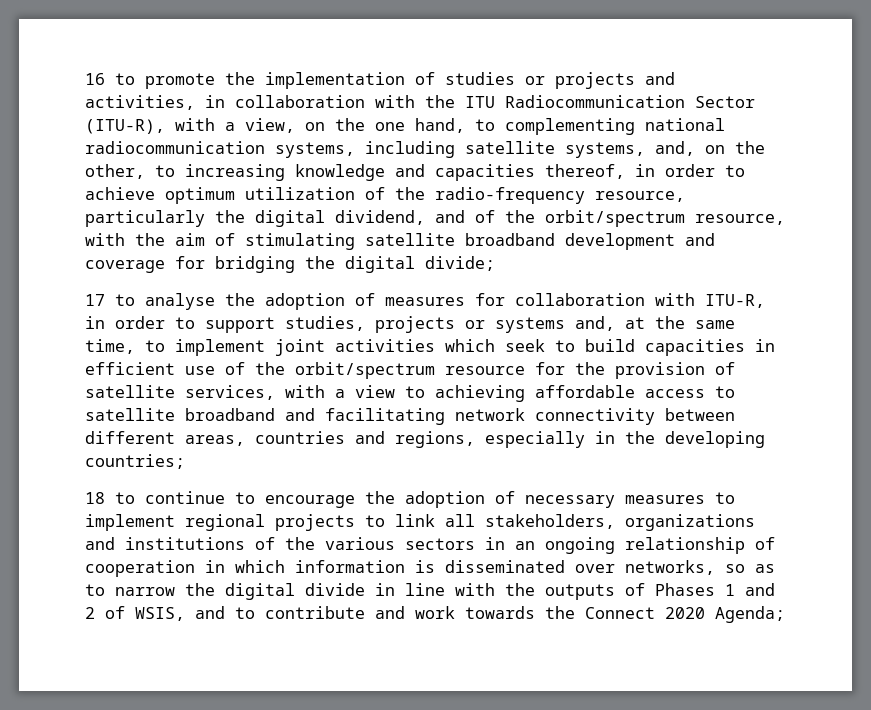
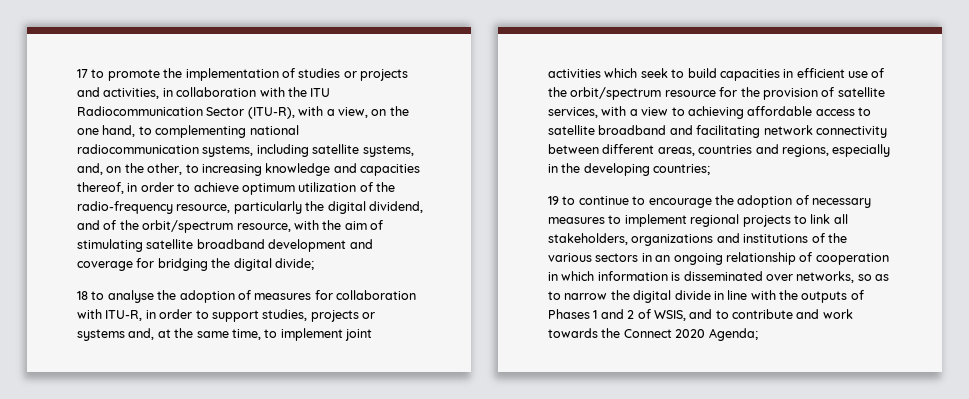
[85,73,105,85] 16 -> [77,69,88,78] 17
[85,294,105,306] 17 -> [77,291,88,300] 18
[85,492,105,504] 18 -> [548,196,559,205] 19

